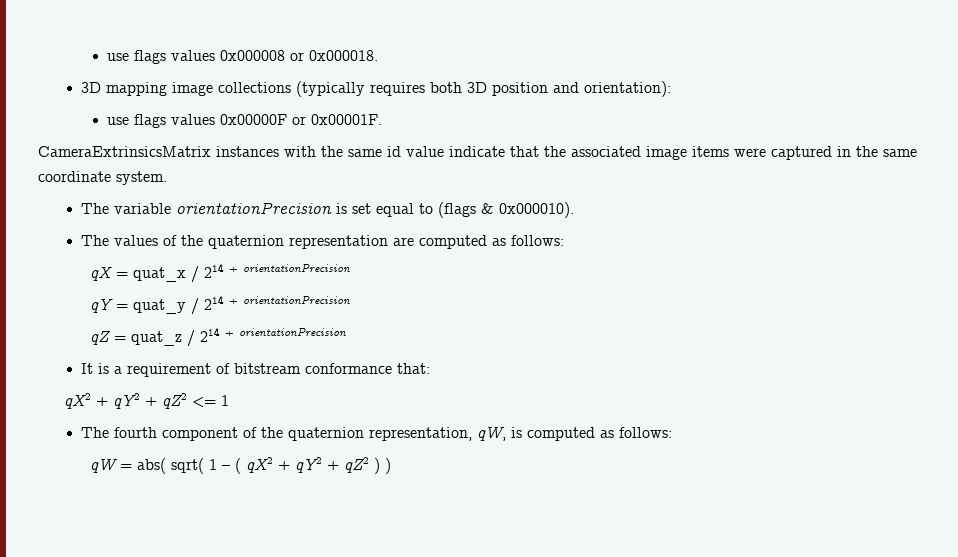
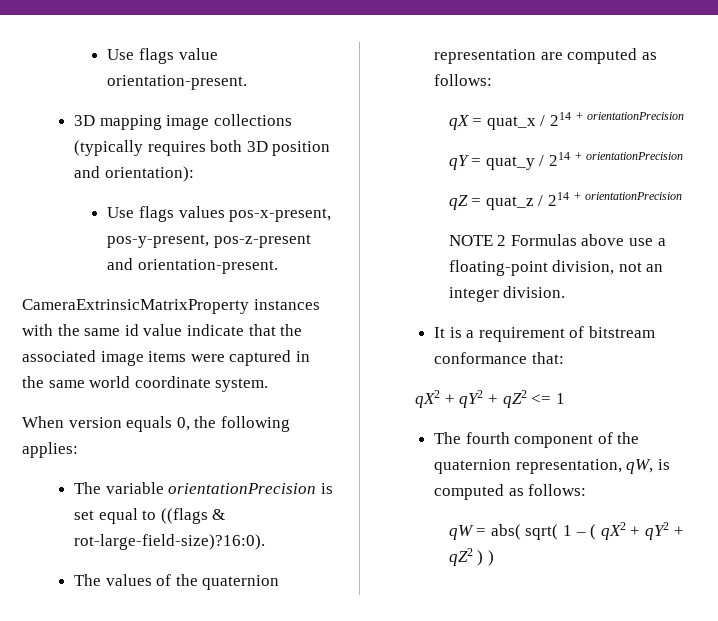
[107,50,379,64] use flags values 0x000008 or 0x000018. -> [107,48,218,64] [107,75,248,90] Use flags value orientation-present.
[107,114,383,128] [38,146,211,157] use flags values 0x00000F or 0x00001F. // CameraExtrinsicsMatrix -> [107,206,332,222] [107,234,311,248] [107,258,278,274] [22,299,249,314] Use flags values pos-x-present, pos-y-present, pos-z-present and orientation-present. // CameraExtrinsicMatrixProperty
(917, 153) none -> [89,376,131,388] world
(167, 178) none -> [22,416,290,432] [22,442,78,458] // When version equals 0, the following applies:
[438,202,575,218] (flags & 0x000010). -> [160,508,226,524] [74,534,266,550] ((flags & rot-large-field-size)?16:0).
(347, 332) none -> [448,234,666,246] [448,260,664,276] [448,286,566,302] // NOTE 2 Formulas above use a floating-point division, not an integer division.

